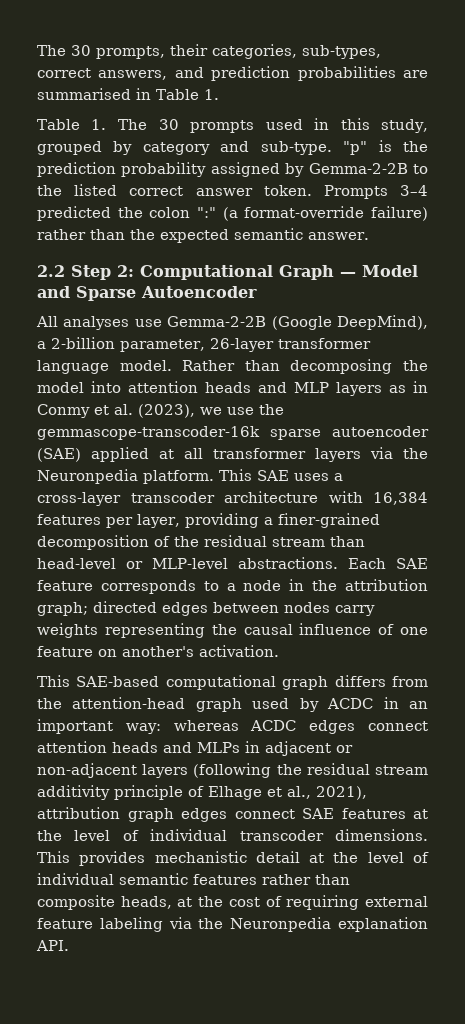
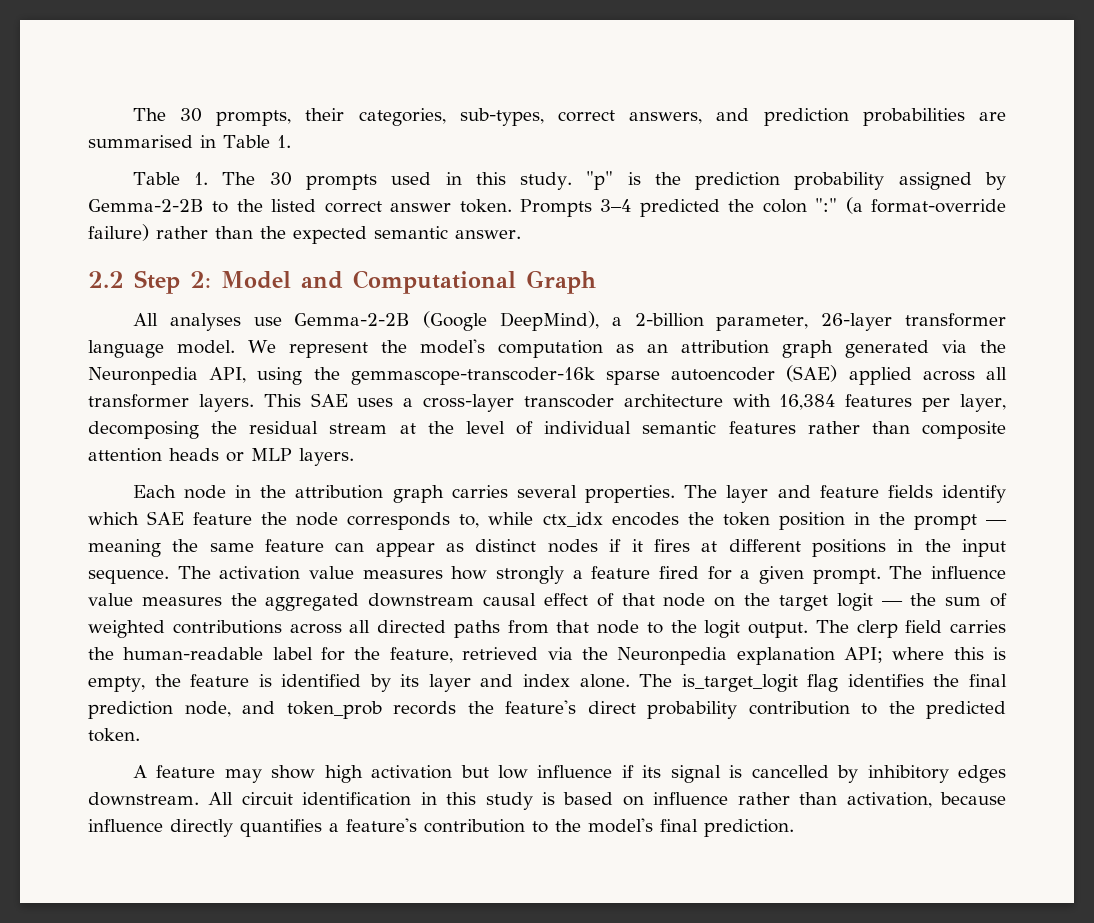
[381,119,429,133] [37,141,332,155] study, grouped by category and sub-type. -> [520,172,573,190] study.
(134, 271) none -> [221,271,343,289] Model and
[340,265,418,277] [37,286,257,301] — Model and Sparse Autoencoder -> (596, 282) none
[182,359,428,374] [37,381,428,396] [37,404,254,418] Rather than decomposing the model into attention heads and MLP layers as in Conmy et al. (2023), we use -> [248,339,1006,358] [88,367,303,385] We represent the model's computation as an attribution graph generated via the Neuronpedia API, using
[159,449,174,459] at -> [922,370,975,381] across
[315,447,428,462] [37,469,214,484] layers via the Neuronpedia platform. -> [198,394,254,412] layers.
[184,513,380,528] [37,535,365,550] [37,557,428,569] [37,579,428,594] [37,601,375,616] [37,623,428,638] [37,645,279,657] [37,675,428,690] [37,697,429,712] [37,719,428,734] [37,741,353,756] [37,763,428,778] [37,785,367,800] [37,807,428,822] [37,829,428,841] [37,851,300,866] providing a finer-grained decomposition of the residual stream than head-level or MLP-level abstractions. Each SAE feature corresponds to a node in the attribution graph; directed edges between nodes carry weights representing the causal influence of one feature on another's activation. // This SAE-based computational graph differs from the attention-head graph used by ACDC in an important way: whereas ACDC edges connect attention heads and MLPs in adjacent or non-adjacent layers (following the residual stream additivity principle of Elhage et al., 2021), attribution graph edges connect SAE features at the level of individual transcoder dimensions. This provides mechanistic detail -> [88,421,388,439] decomposing the residual stream
[120,895,429,910] [37,917,429,932] [36,940,69,951] heads, at the cost of requiring external feature labeling via the Neuronpedia explanation API. -> [88,448,354,466] [132,485,1006,503] [88,511,1007,530] [88,539,1007,557] [88,566,1006,584] [88,593,1008,611] [88,620,1006,638] [88,647,1006,665] [88,674,1007,692] [88,700,1006,719] [88,728,140,742] [132,765,1007,783] [88,792,1007,810] [88,818,794,837] attention heads or MLP layers. // Each node in the attribution graph carries several properties. The layer and feature fields identify which SAE feature the node corresponds to, while ctx_idx encodes the token position in the prompt — meaning the same feature can appear as distinct nodes if it fires at different positions in the input sequence. The activation value measures how strongly a feature fired for a given prompt. The influence value measures the aggregated downstream causal effect of that node on the target logit — the sum of weighted contributions across all directed paths from that node to the logit output. The clerp field carries the human-readable label for the feature, retrieved via the Neuronpedia explanation API; where this is empty, the feature is identified by its layer and index alone. The is_target_logit flag identifies the final prediction node, and token_prob records the feature's direct probability contribution to the predicted token. // A feature may show high activation but low influence if its signal is cancelled by inhibitory edges downstream. All circuit identification in this study is based on influence rather than activation, because influence directly quantifies a feature's contribution to the model's final prediction.

